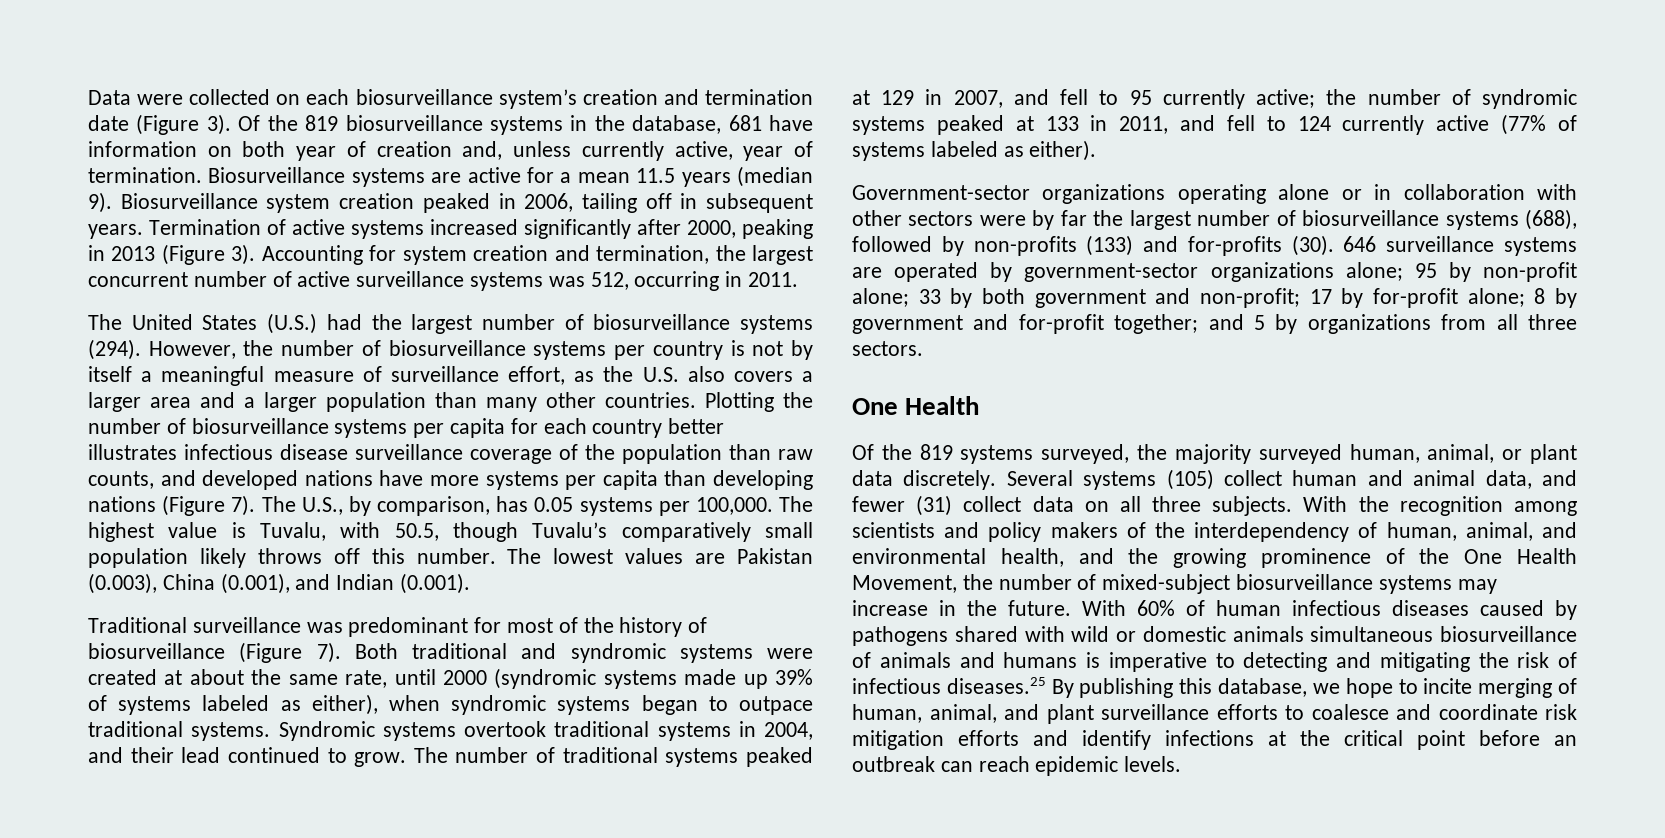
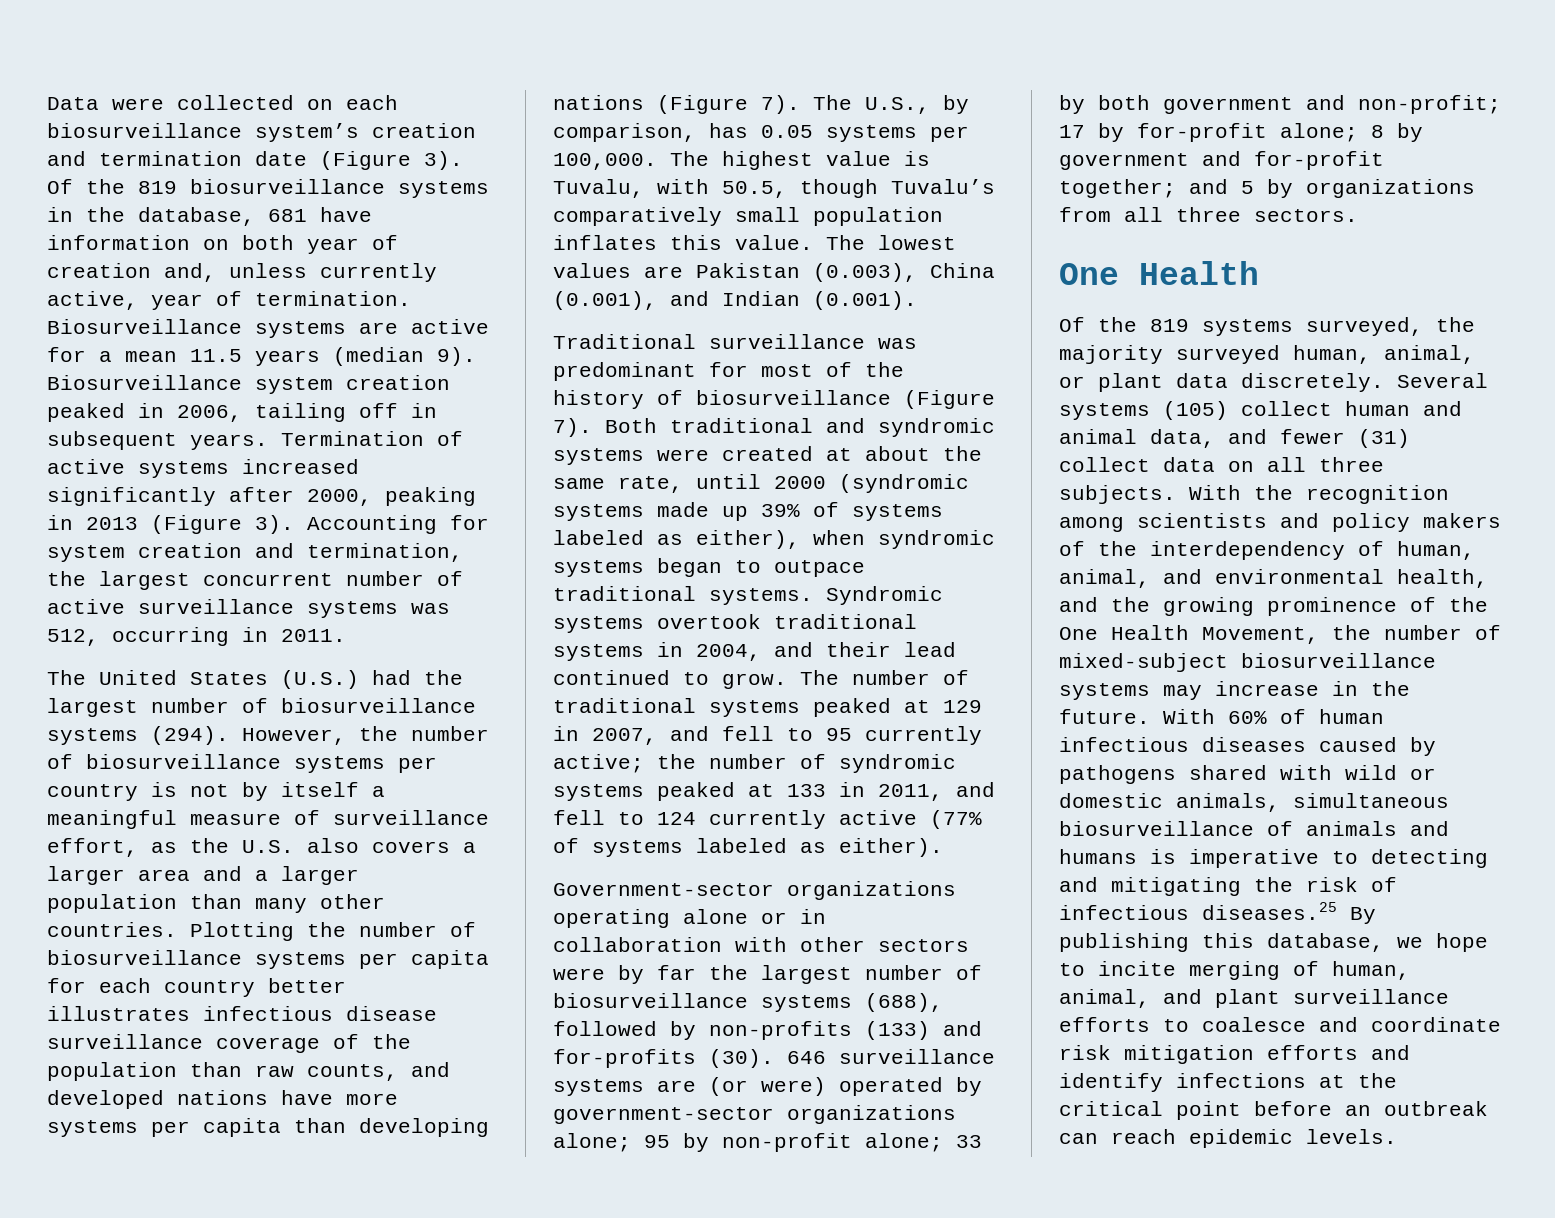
[199,548,496,568] likely throws off this number. -> [553,235,813,250] inflates this value.
(882, 272) none -> [709,1077,826,1096] (or were)
[1232,626,1304,642] animals -> [1176,793,1280,812] animals,

